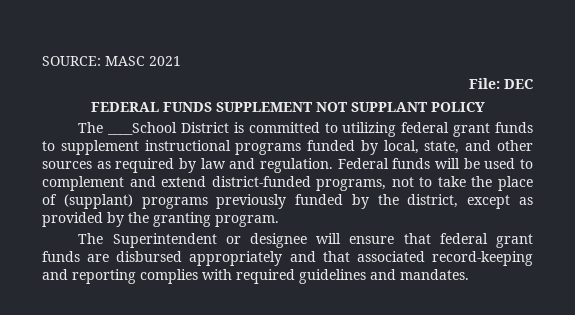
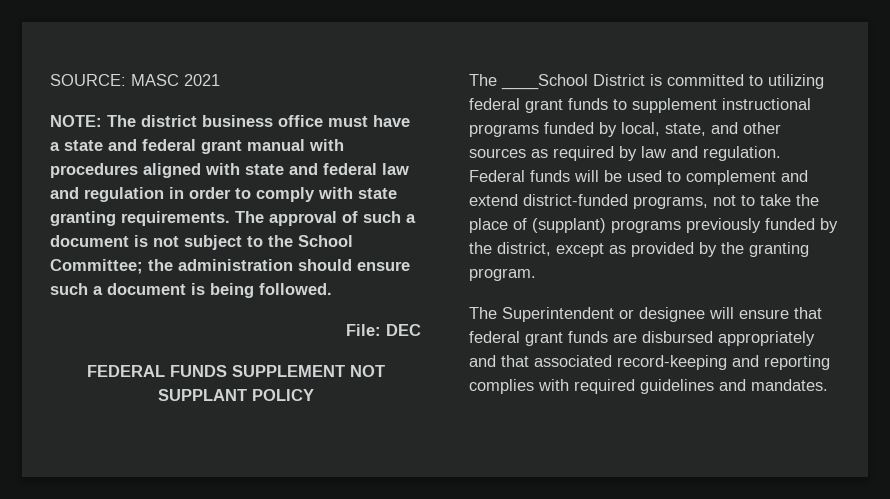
(181, 61) none -> [50,115,410,127] [50,139,344,154] [50,163,409,178] [50,187,397,202] [50,211,416,226] [50,235,353,250] [50,259,410,274] [50,283,332,298] // NOTE: The district business office must have a state and federal grant manual with procedures aligned with state and federal law and regulation in order to comply with state granting requirements. The approval of such a document is not subject to the School Committee; the administration should ensure such a document is being followed.

